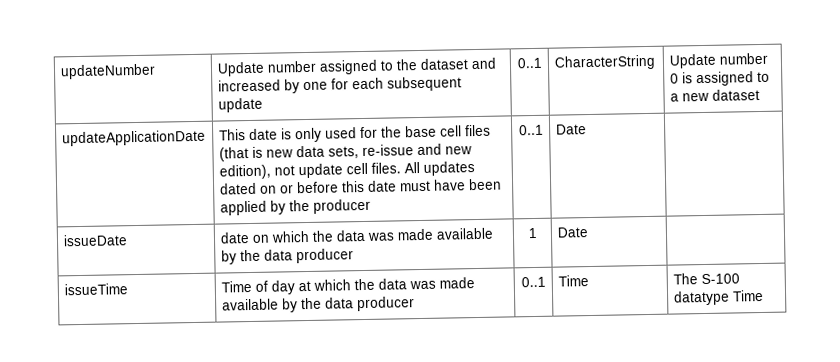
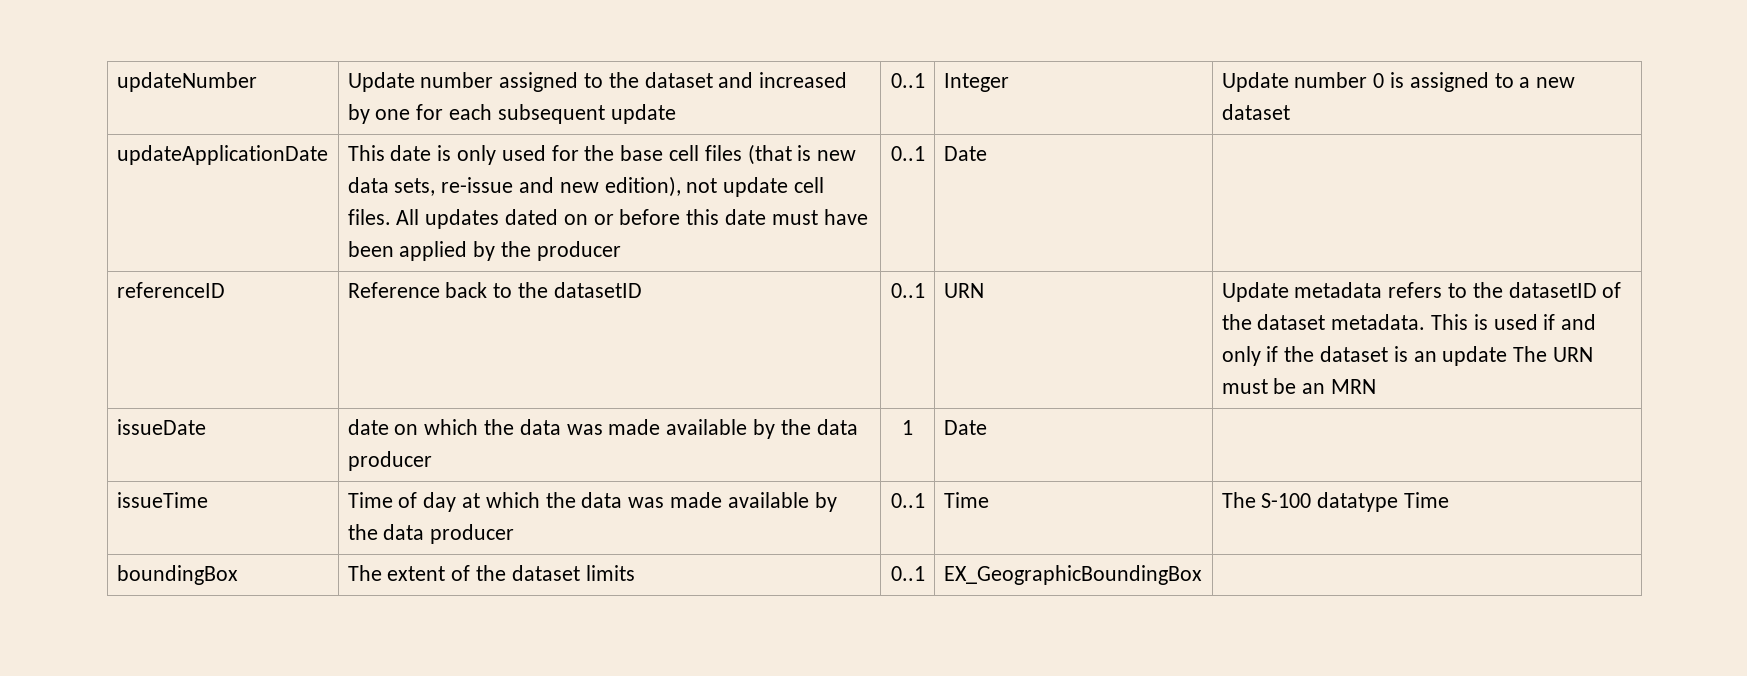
[553,54,656,71] CharacterString -> [943,73,1009,92] Integer
(587, 129) none -> [116,282,225,298] [347,282,642,298] [890,283,925,298] [943,283,984,298] [1221,282,1622,302] [1221,314,1597,330] [1221,346,1594,366] [1221,378,1377,394] // referenceID | Reference back to the datasetID | 0..1 | URN | Update metadata refers to the datasetID of the dataset metadata. This is used if and only if the dataset is an update The URN must be an MRN
(764, 295) none -> [116,565,238,585] [347,565,635,581] [890,566,925,581] [943,565,1202,585] // boundingBox | The extent of the dataset limits | 0..1 | EX_GeographicBoundingBox |

